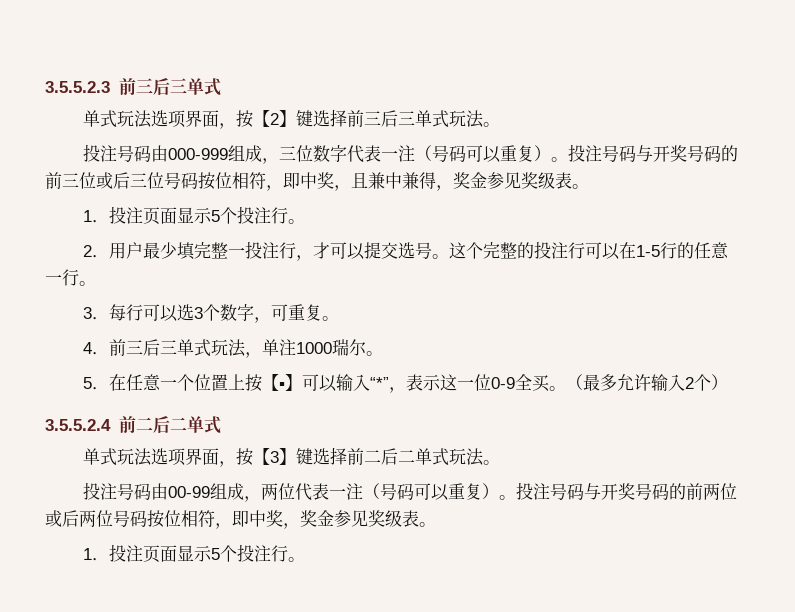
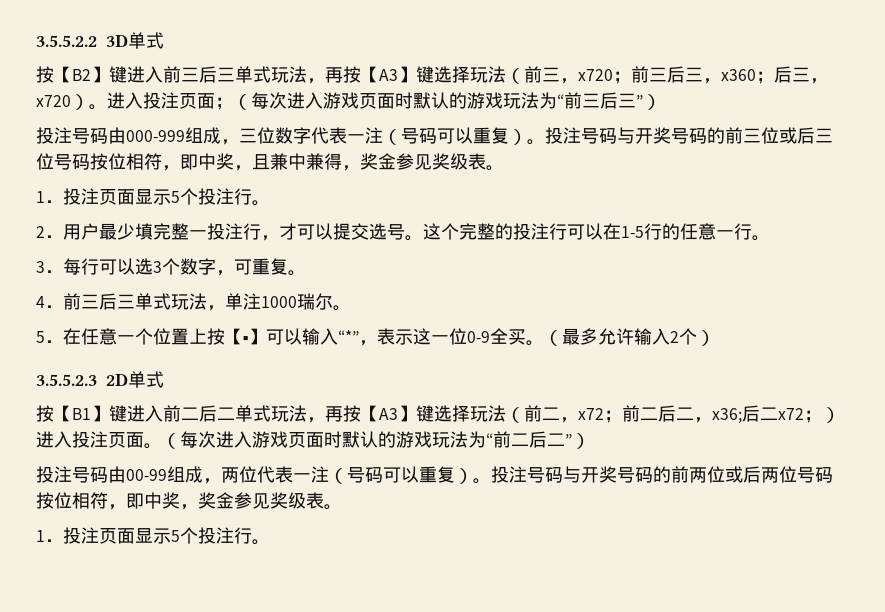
[45,78,221,96] [82,109,500,129] 3.5.5.2.3前三后三单式 // 单式玩法选项界面，按【2】键选择前三后三单式玩法。 -> [36,32,164,49] [36,66,828,84] [36,92,661,110] 3.5.5.2.2 3D单式 // 按【B2】键进入前三后三单式玩法，再按【A3】键选择玩法（前三，x720；前三后三，x360；后三，x720）。进入投注页面；（每次进入游戏页面时默认的游戏玩法为“前三后三”）
[45,416,221,434] [82,447,500,467] 3.5.5.2.4前二后二单式 // 单式玩法选项界面，按【3】键选择前二后二单式玩法。 -> [36,371,164,388] [36,405,840,423] [36,431,590,449] 3.5.5.2.3 2D单式 // 按【B1】键进入前二后二单式玩法，再按【A3】键选择玩法（前二，x72；前二后二，x36;后二x72；）进入投注页面。（每次进入游戏页面时默认的游戏玩法为“前二后二”）

